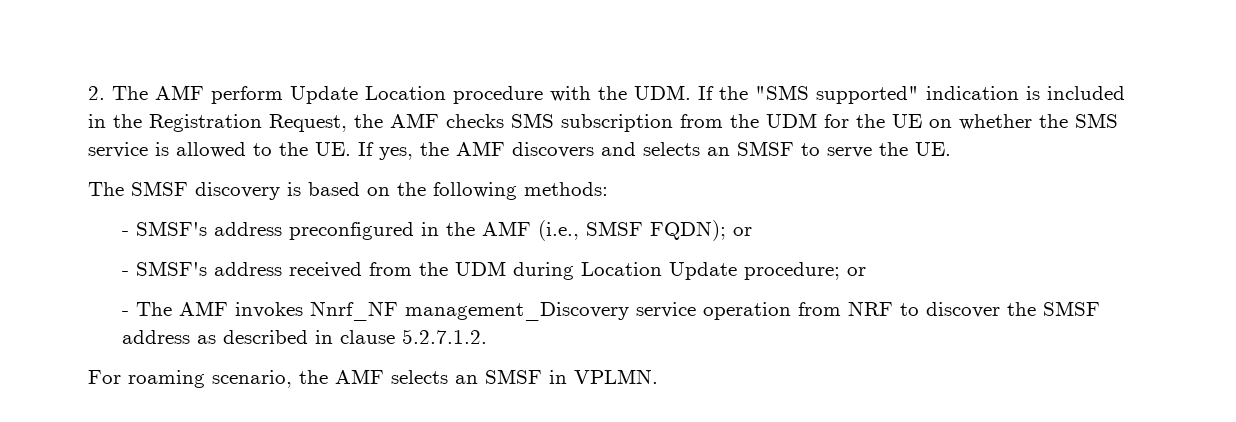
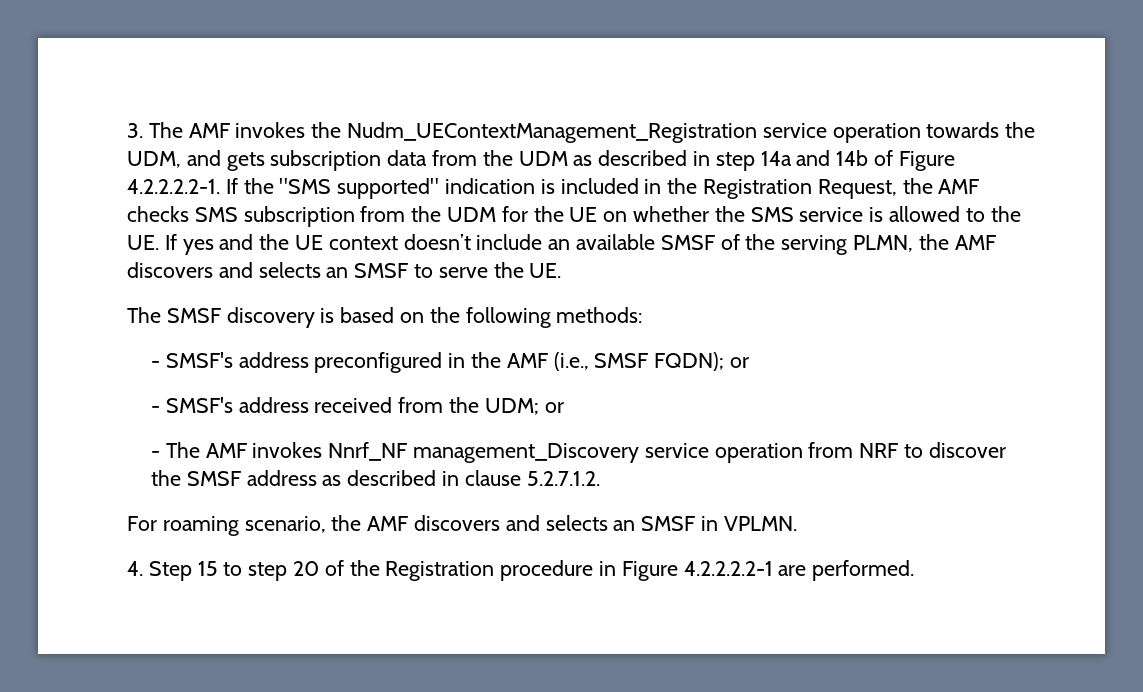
[88,85,692,104] 2. The AMF perform Update Location procedure with the UDM. -> [126,122,1036,143] [126,150,955,171] [126,179,220,194] 3. The AMF invokes the Nudm_UEContextManagement_Registration service operation towards the UDM, and gets subscription data from the UDM as described in step 14a and 14b of Figure 4.2.2.2.2-1.
[379,147,414,160] yes, -> [182,234,914,255] yes and the UE context doesn’t include an available SMSF of the serving PLMN,
[455,261,841,280] UDM during Location Update procedure; -> [484,398,539,415] UDM;
(385, 376) none -> [413,515,540,531] discovers and
(659, 376) none -> [126,560,915,581] // 4. Step 15 to step 20 of the Registration procedure in Figure 4.2.2.2.2-1 are performed.

